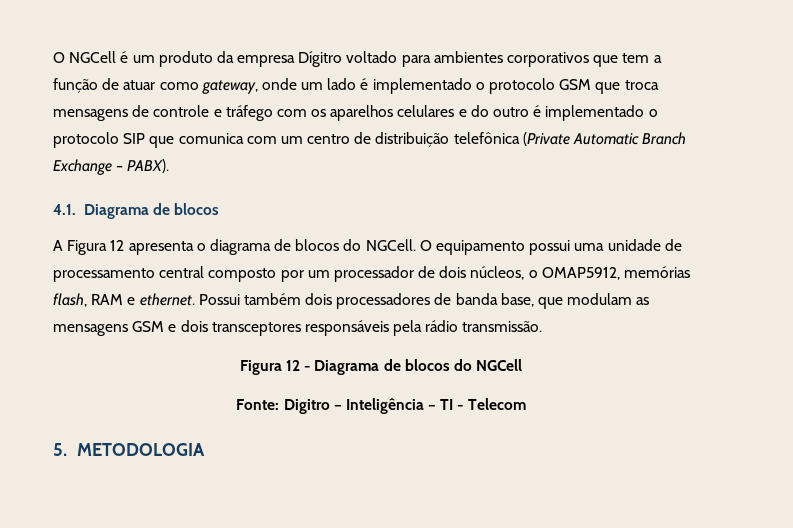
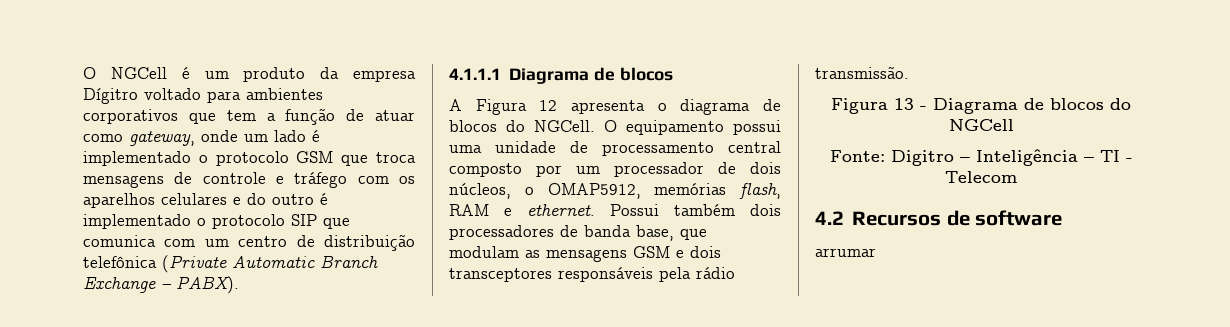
[53,204,76,215] 4.1. -> [449,68,501,80] 4.1.1.1
[286,360,301,371] 12 -> [894,98,914,110] 13
[53,443,205,456] 5. METODOLOGIA -> [815,210,1063,226] [815,248,876,257] 4.2 Recursos de software // arrumar

